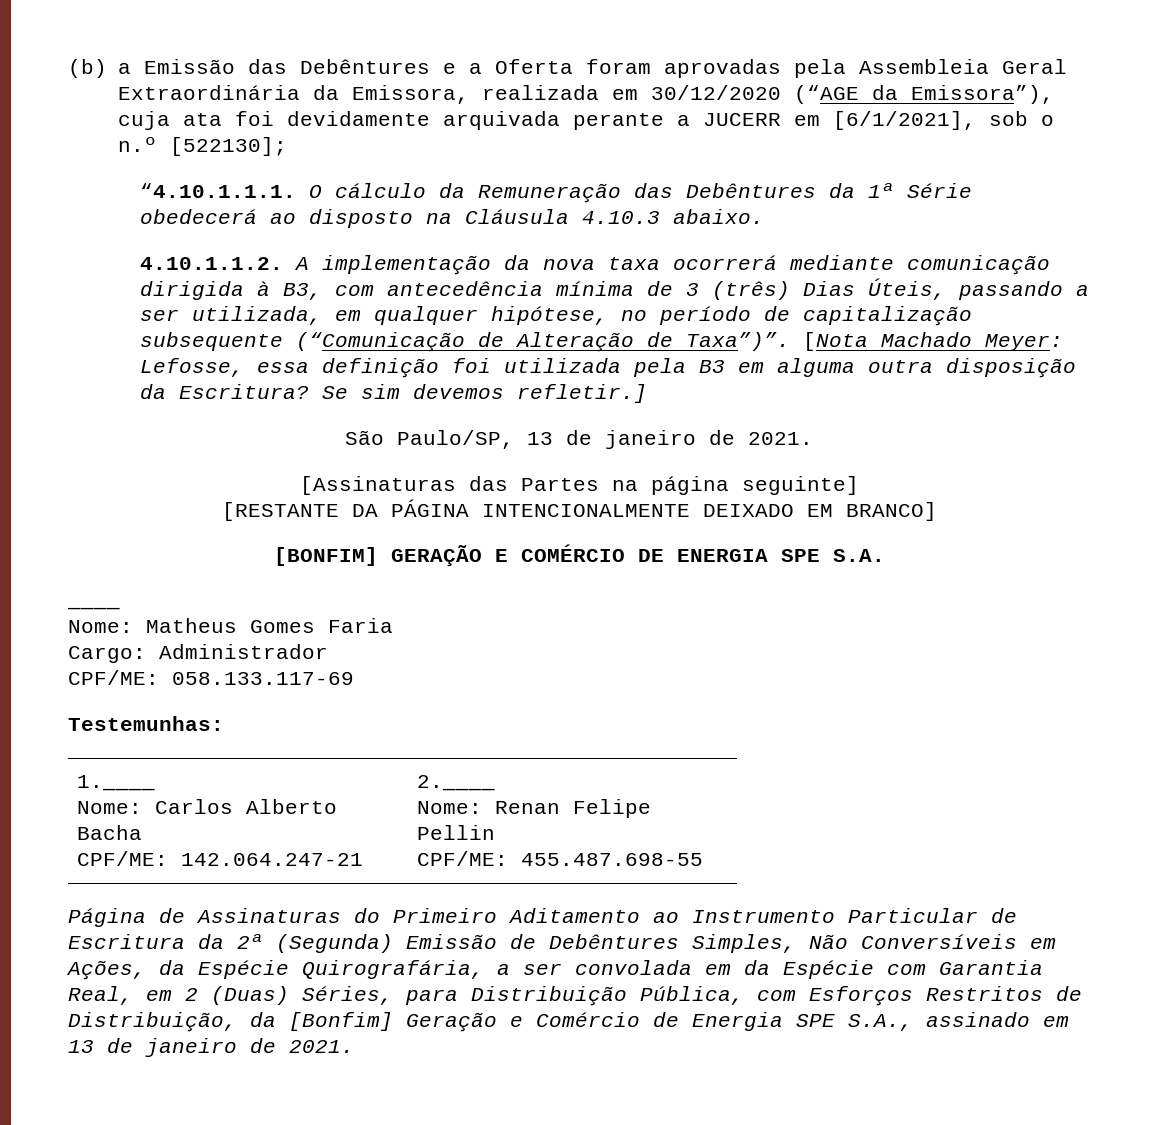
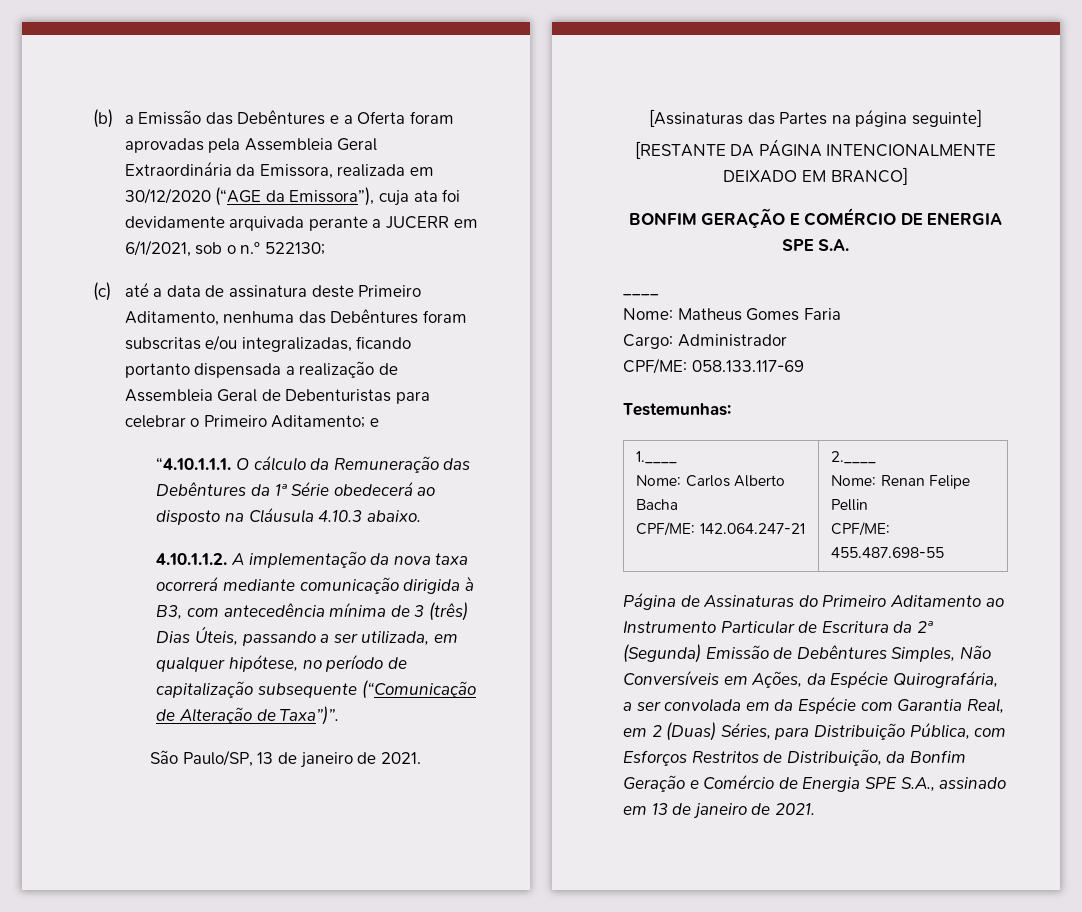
[832,111,976,130] [6/1/2021], -> [124,240,191,257] 6/1/2021,
[169,137,287,156] [522130]; -> [265,242,326,255] [93,282,422,301] [124,309,468,326] [124,335,412,352] [124,361,399,378] [124,389,431,404] [124,415,380,428] 522130; // (c) até a data de assinatura deste Primeiro Aditamento, nenhuma das Debêntures foram subscritas e/ou integralizadas, ficando portanto dispensada a realização de Assembleia Geral de Debenturistas para celebrar o Primeiro Aditamento; e
[802,332,1063,351] [139,358,1076,378] [139,384,647,403] [Nota Machado Meyer: Lefosse, essa definição foi utilizada pela B3 em alguma outra disposição da Escritura? Se sim devemos refletir.] -> (340, 715) none
[273,547,378,566] [BONFIM] -> [628,212,697,225] BONFIM
[289,1012,393,1031] [Bonfim] -> [909,750,966,763] Bonfim

